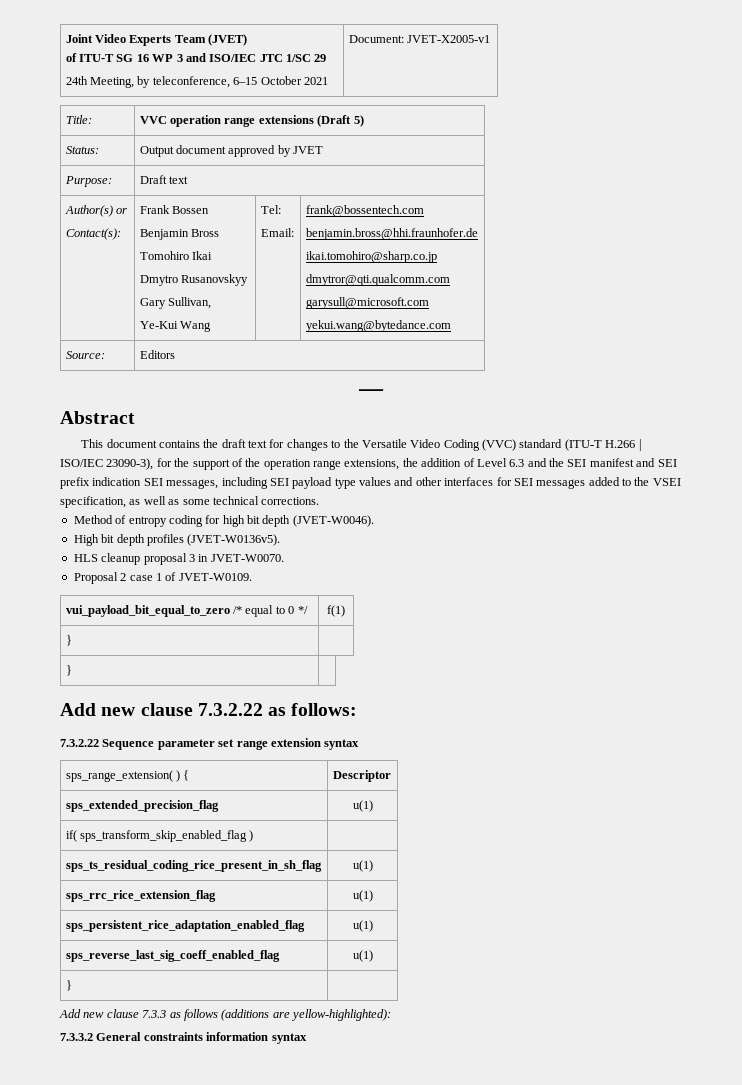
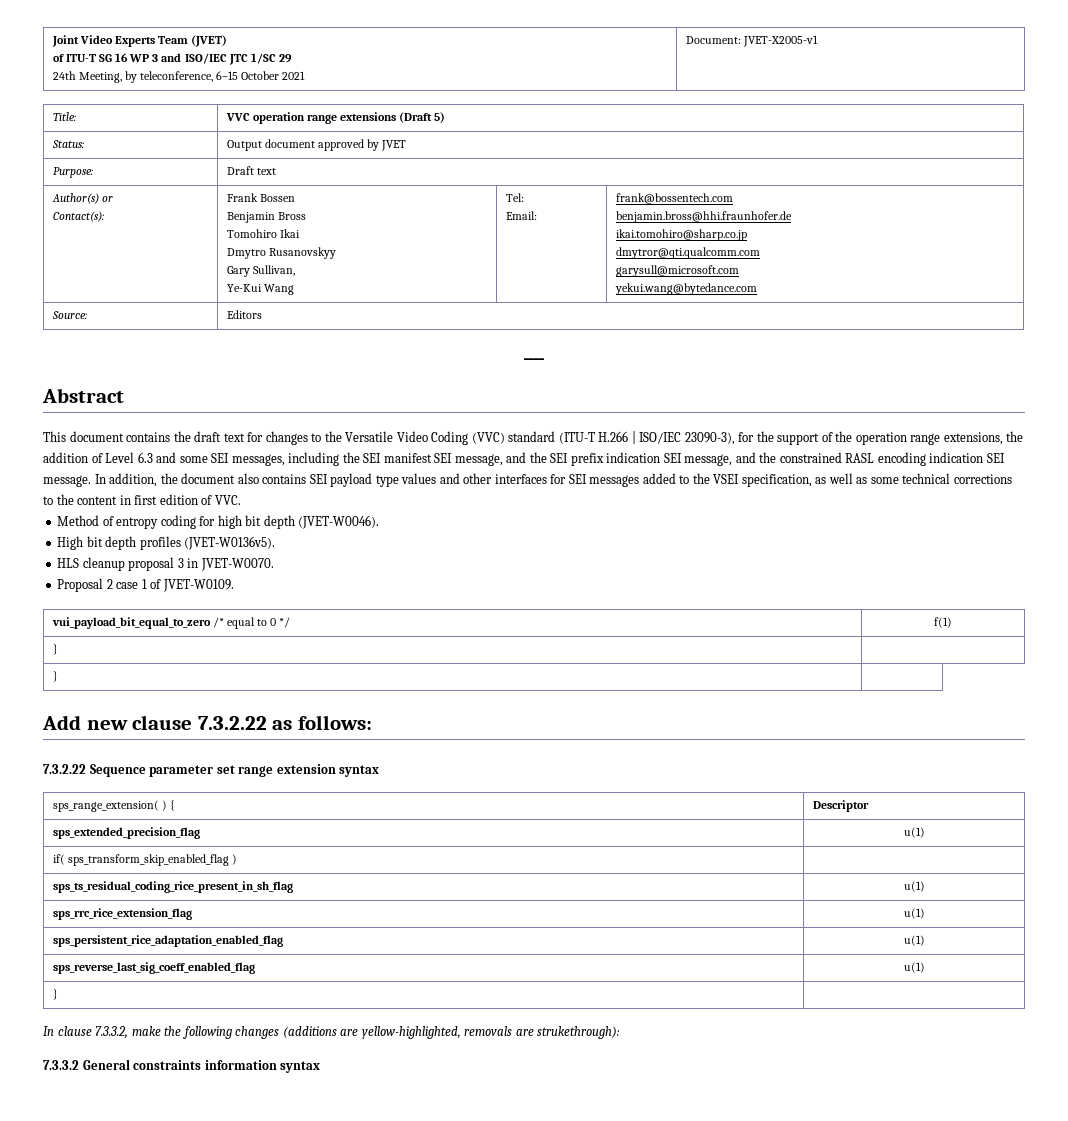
[549,458,677,467] [60,477,268,489] the SEI manifest and SEI prefix indication SEI messages, including -> [179,452,1005,466] [43,473,307,487] some SEI messages, including the SEI manifest SEI message, and the SEI prefix indication SEI message, and the constrained RASL encoding indication SEI message. In addition, the document also contains
[261,497,320,505] corrections. -> [953,474,1012,484] [43,494,241,505] corrections to the content in first edition of VVC.
[59,1009,391,1021] Add new clause 7.3.3 as follows (additions are yellow-highlighted): -> [43,1026,621,1039] In clause 7.3.3.2, make the following changes (additions are yellow-highlighted, removals are strukethrough):

